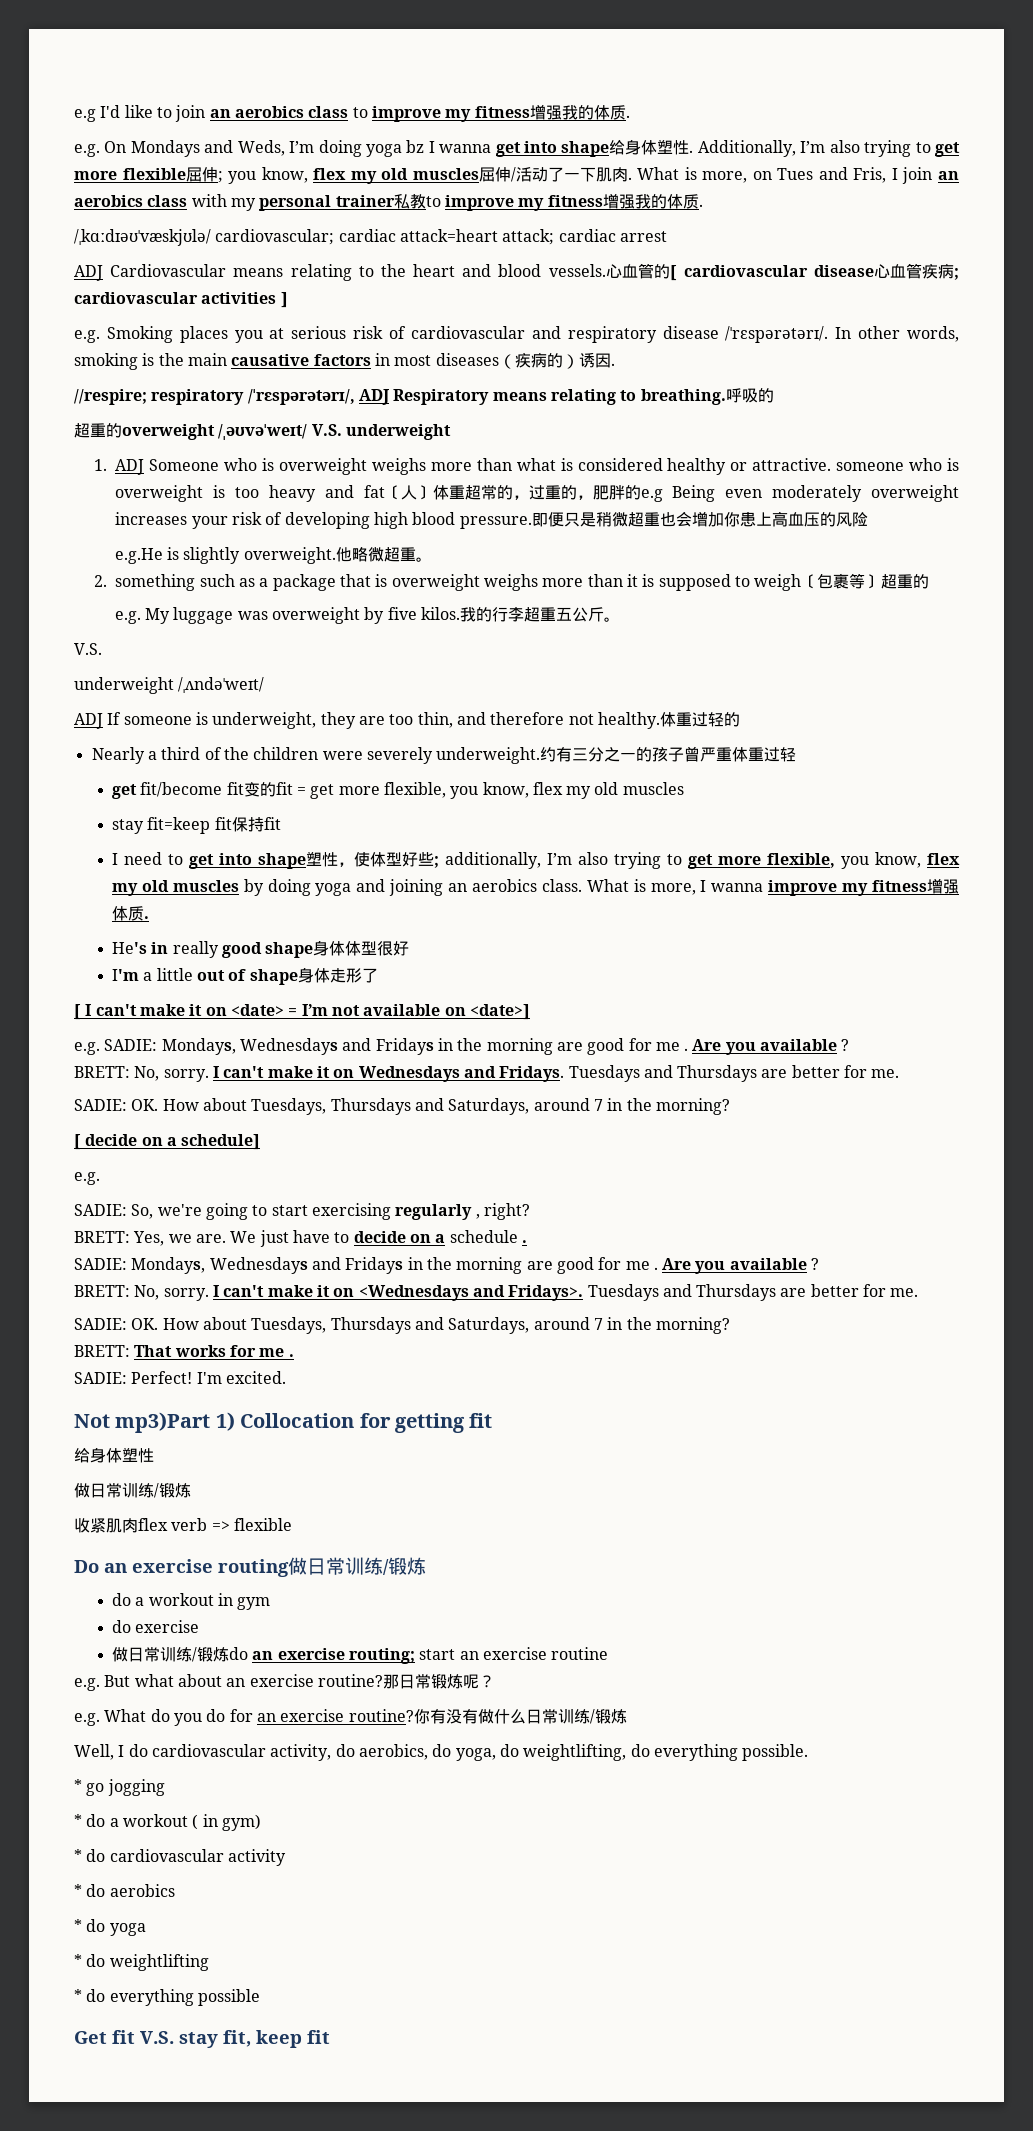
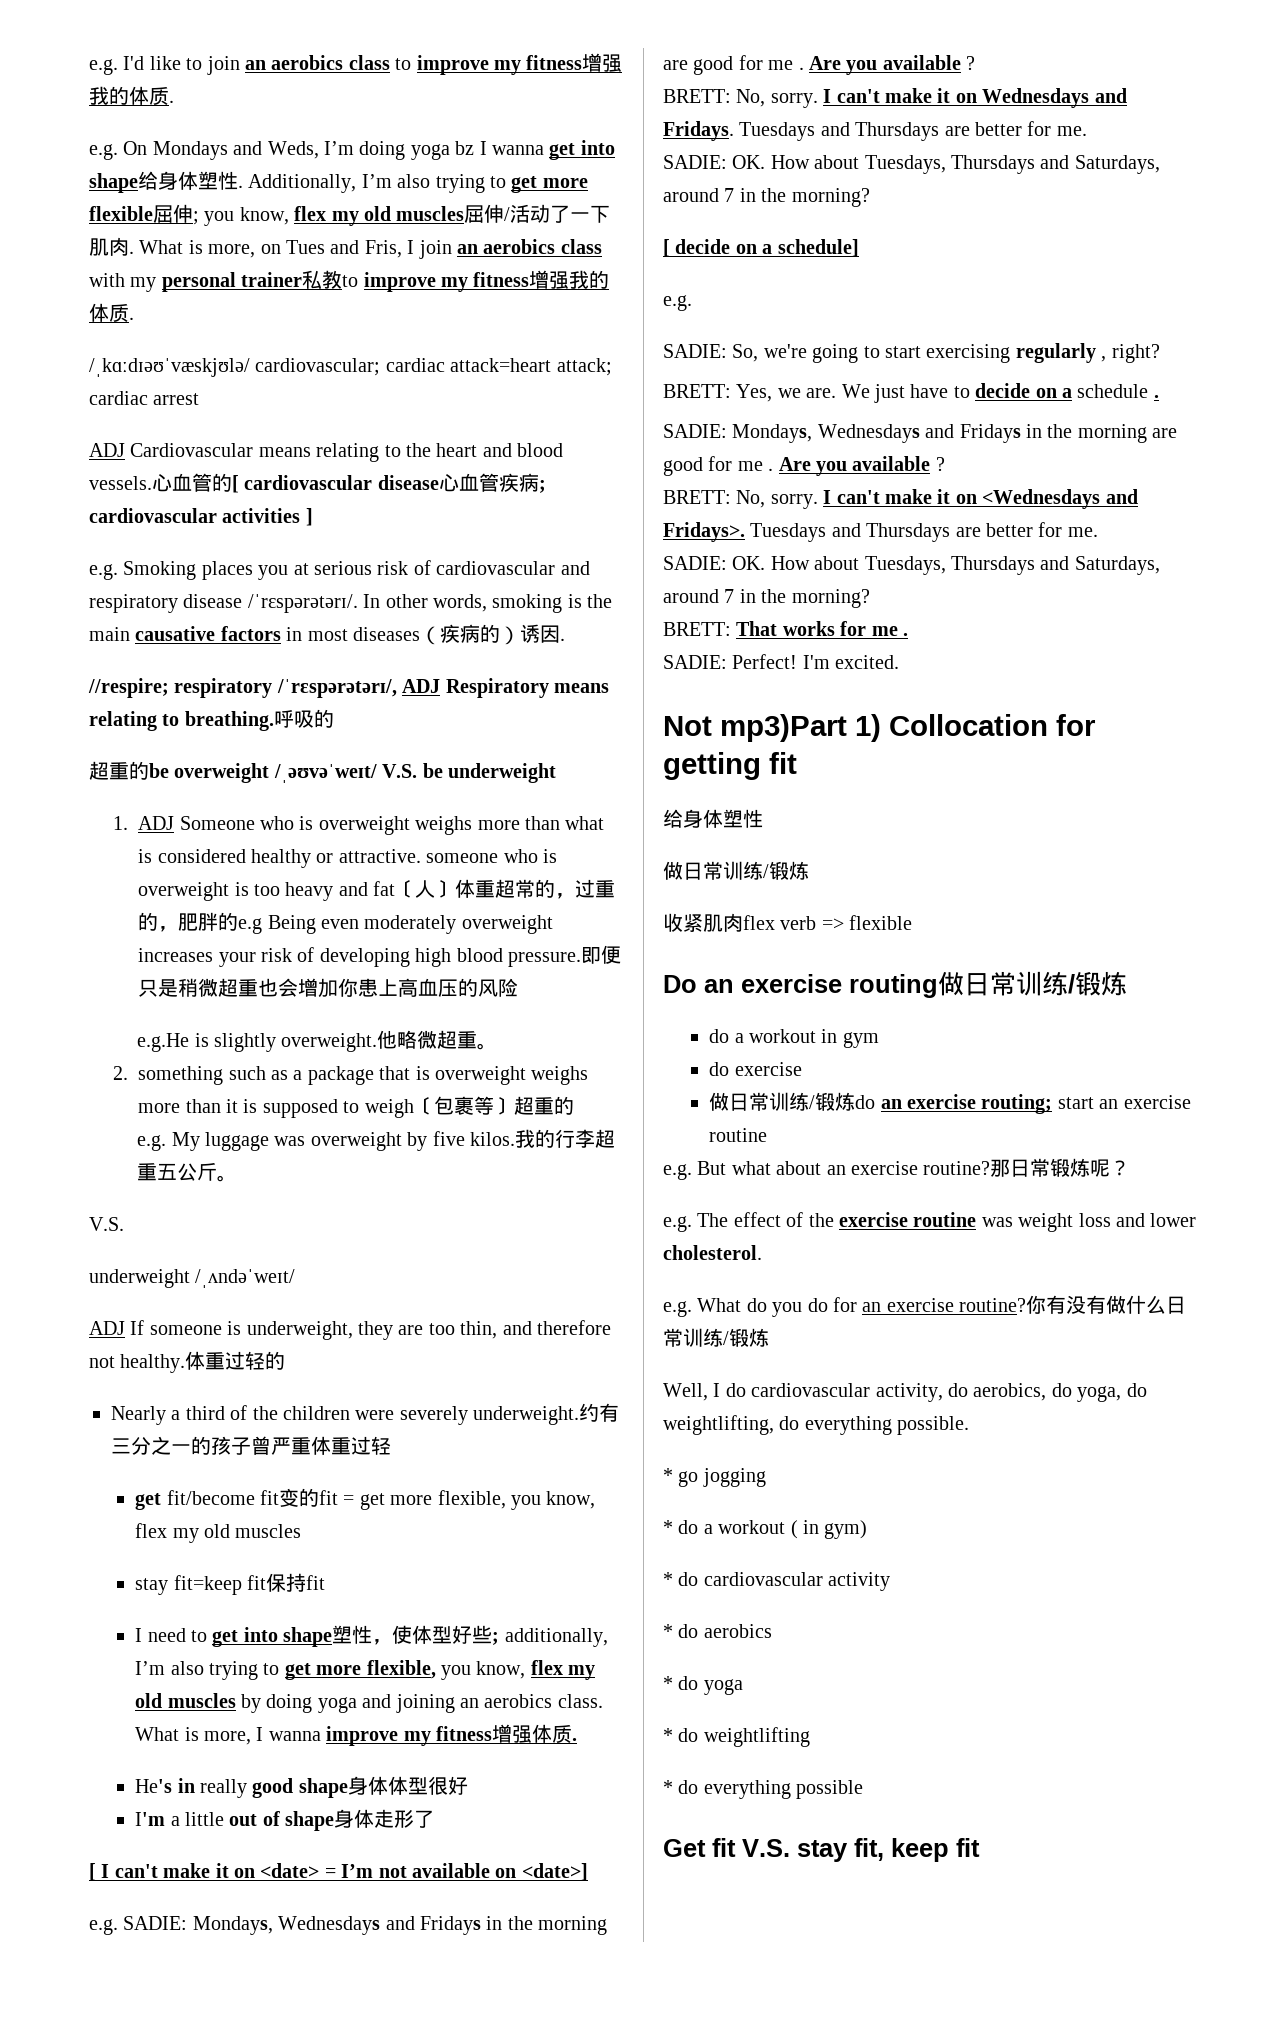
[74,109,96,122] e.g -> [89,59,118,75] e.g.
(122, 430) none -> [149,763,169,778] be
(342, 430) none -> [422,763,443,778] be
(495, 1681) none -> [663,1212,1197,1232] [663,1245,762,1260] // e.g. The effect of the exercise routine was weight loss and lower cholesterol.

